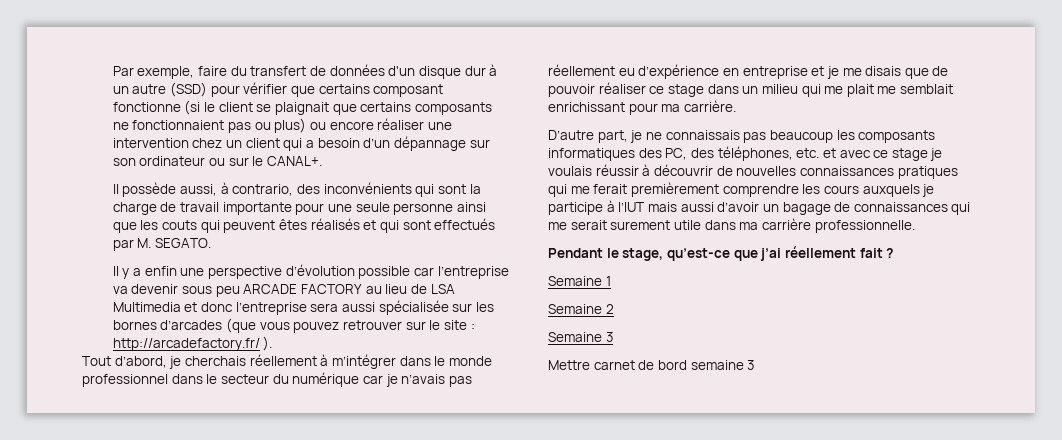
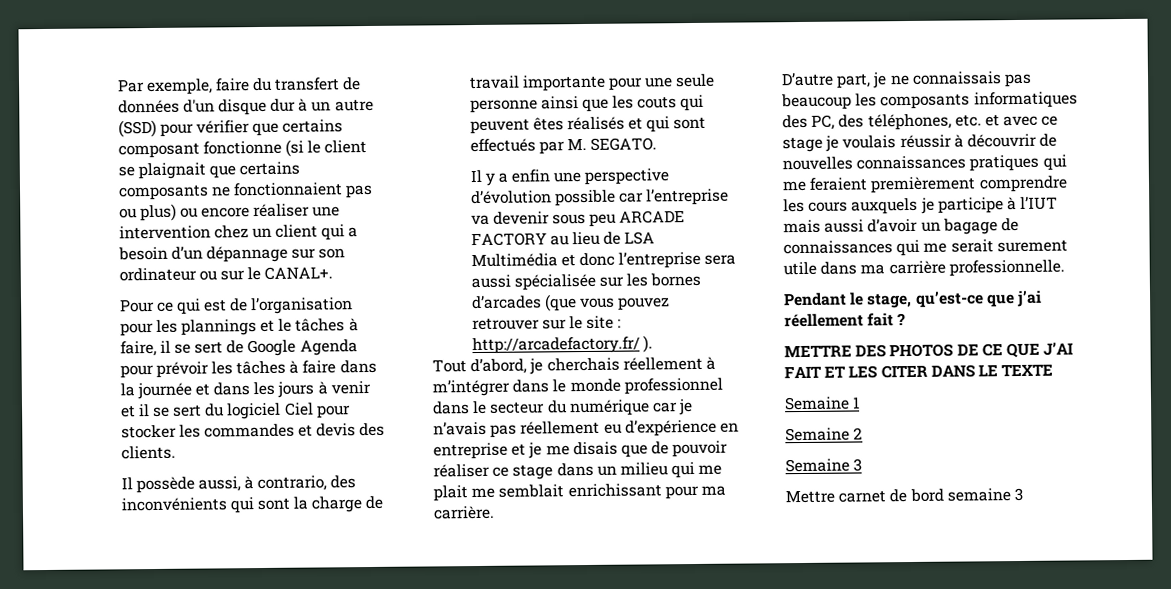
(322, 161) none -> [119,297,354,315] [119,318,359,337] [119,339,358,357] [119,359,377,379] [119,380,371,400] [120,402,351,420] [120,422,386,439] [120,445,176,460] // Pour ce qui est de l’organisation pour les plannings et le tâches à faire, il se sert de Google Agenda pour prévoir les tâches à faire dans la journée et dans les jours à venir et il se sert du logiciel Ciel pour stocker les commandes et devis des clients.
[112,302,181,312] Multimedia -> [470,253,558,268] Multimédia
[593,184,628,194] ferait -> [809,177,869,191] feraient
(894, 253) none -> [784,342,1074,359] [784,363,1054,379] // METTRE DES PHOTOS DE CE QUE J’AI FAIT ET LES CITER DANS LE TEXTE

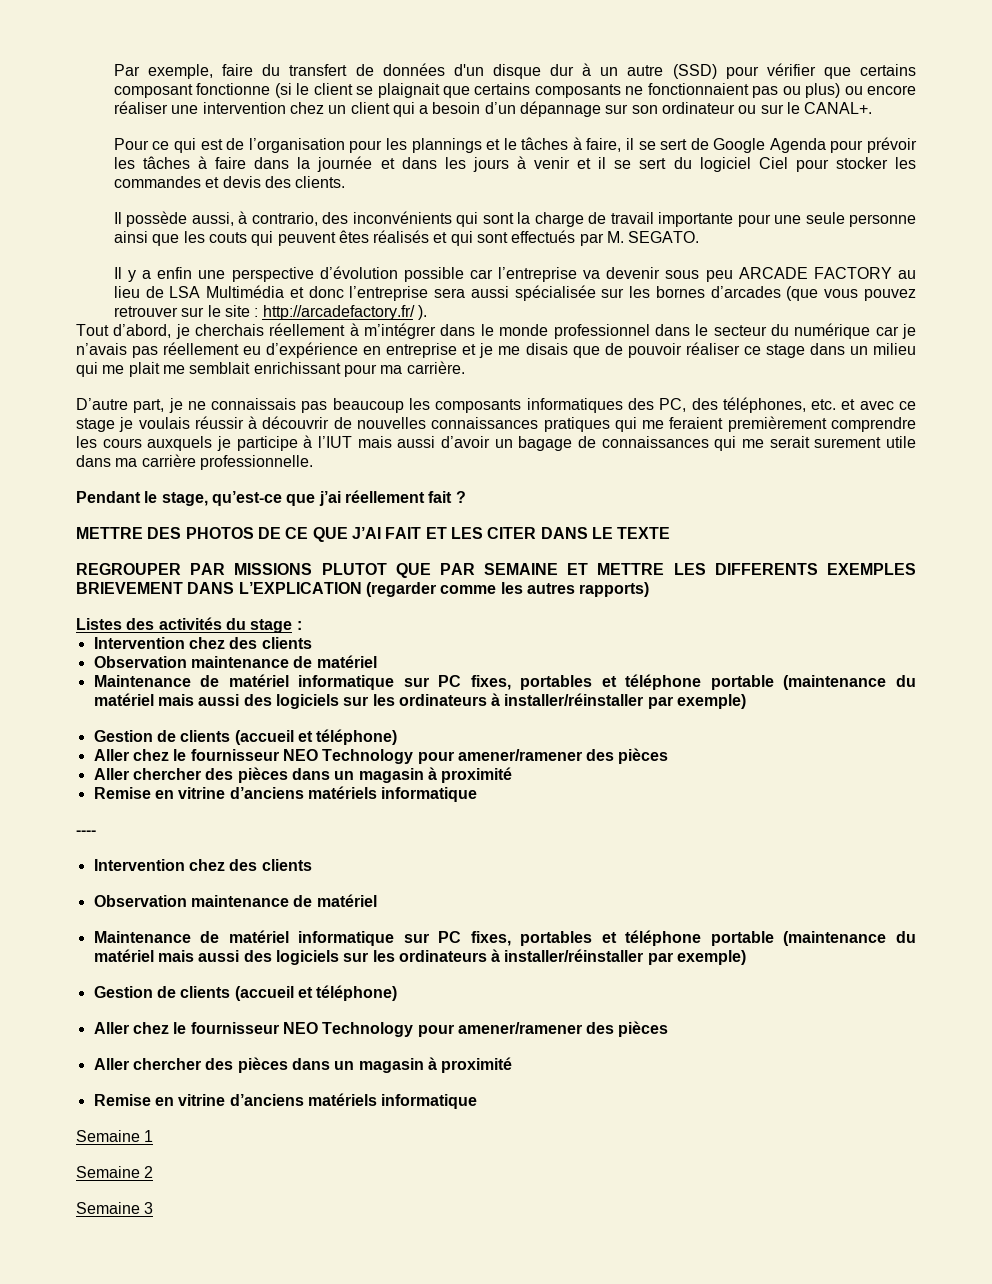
(1054, 370) none -> [76,563,916,578] [76,582,650,597] [76,617,302,633] [93,637,312,649] [93,655,377,668] [93,674,916,690] [93,693,747,709] [93,729,398,745] [93,748,669,764] [93,767,513,783] [93,786,478,802] [76,830,96,835] [93,859,312,871] [93,894,377,907] [93,930,916,946] [93,949,747,965] [93,985,398,1001] [93,1021,669,1037] [93,1057,513,1073] [93,1093,478,1109] // REGROUPER PAR MISSIONS PLUTOT QUE PAR SEMAINE ET METTRE LES DIFFERENTS EXEMPLES BRIEVEMENT DANS L’EXPLICATION (regarder comme les autres rapports) // Listes des activités du stage : // Intervention chez des clients // Observation maintenance de matériel // Maintenance de matériel informatique sur PC fixes, portables et téléphone portable (maintenance du matériel mais aussi des logiciels sur les ordinateurs à installer/réinstaller par exemple) // Gestion de clients (accueil et téléphone) // Aller chez le fournisseur NEO Technology pour amener/ramener des pièces // Aller chercher des pièces dans un magasin à proximité // Remise en vitrine d’anciens matériels informatique // ---- // Intervention chez des clients // Observation maintenance de matériel // Maintenance de matériel informatique sur PC fixes, portables et téléphone portable (maintenance du matériel mais aussi des logiciels sur les ordinateurs à installer/réinstaller par exemple) // Gestion de clients (accueil et téléphone) // Aller chez le fournisseur NEO Technology pour amener/ramener des pièces // Aller chercher des pièces dans un magasin à proximité // Remise en vitrine d’anciens matériels informatique
[785,487,1023,504] // Mettre carnet de bord semaine 3 -> (154, 1208) none

